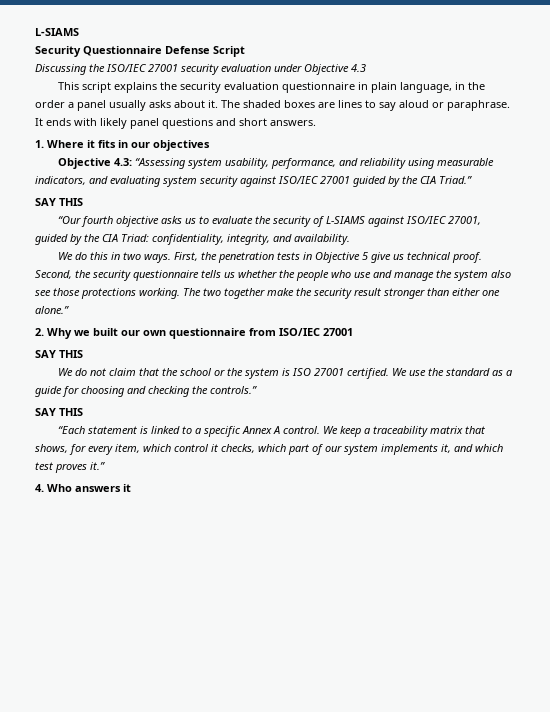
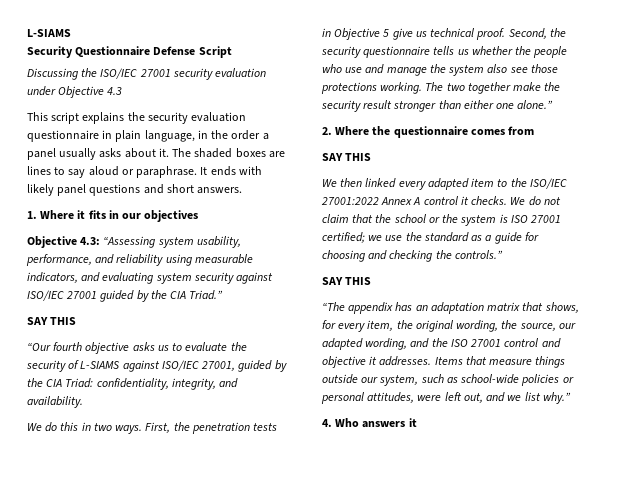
[47,328,246,339] Why we built our own questionnaire -> [335,126,505,138] Where the questionnaire comes
[279,328,353,336] ISO/IEC 27001 -> (535, 130) none
(73, 372) none -> [340,178,567,190] [321,196,526,205] then linked every adapted item to the ISO/IEC 27001:2022 Annex A control it checks. We
[346,368,407,379] certified. We -> [322,232,383,243] certified; we
[57,426,428,437] “Each statement is linked to a specific Annex A control. We keep a traceability -> [322,302,484,314] “The appendix has an adaptation
[143,444,503,455] [35,462,105,473] which control it checks, which part of our system implements it, and which test proves it.” -> [396,320,576,332] [322,338,561,350] [322,356,566,368] [322,374,574,386] [321,392,571,404] the original wording, the source, our adapted wording, and the ISO 27001 control and objective it addresses. Items that measure things outside our system, such as school-wide policies or personal attitudes, were left out, and we list why.”

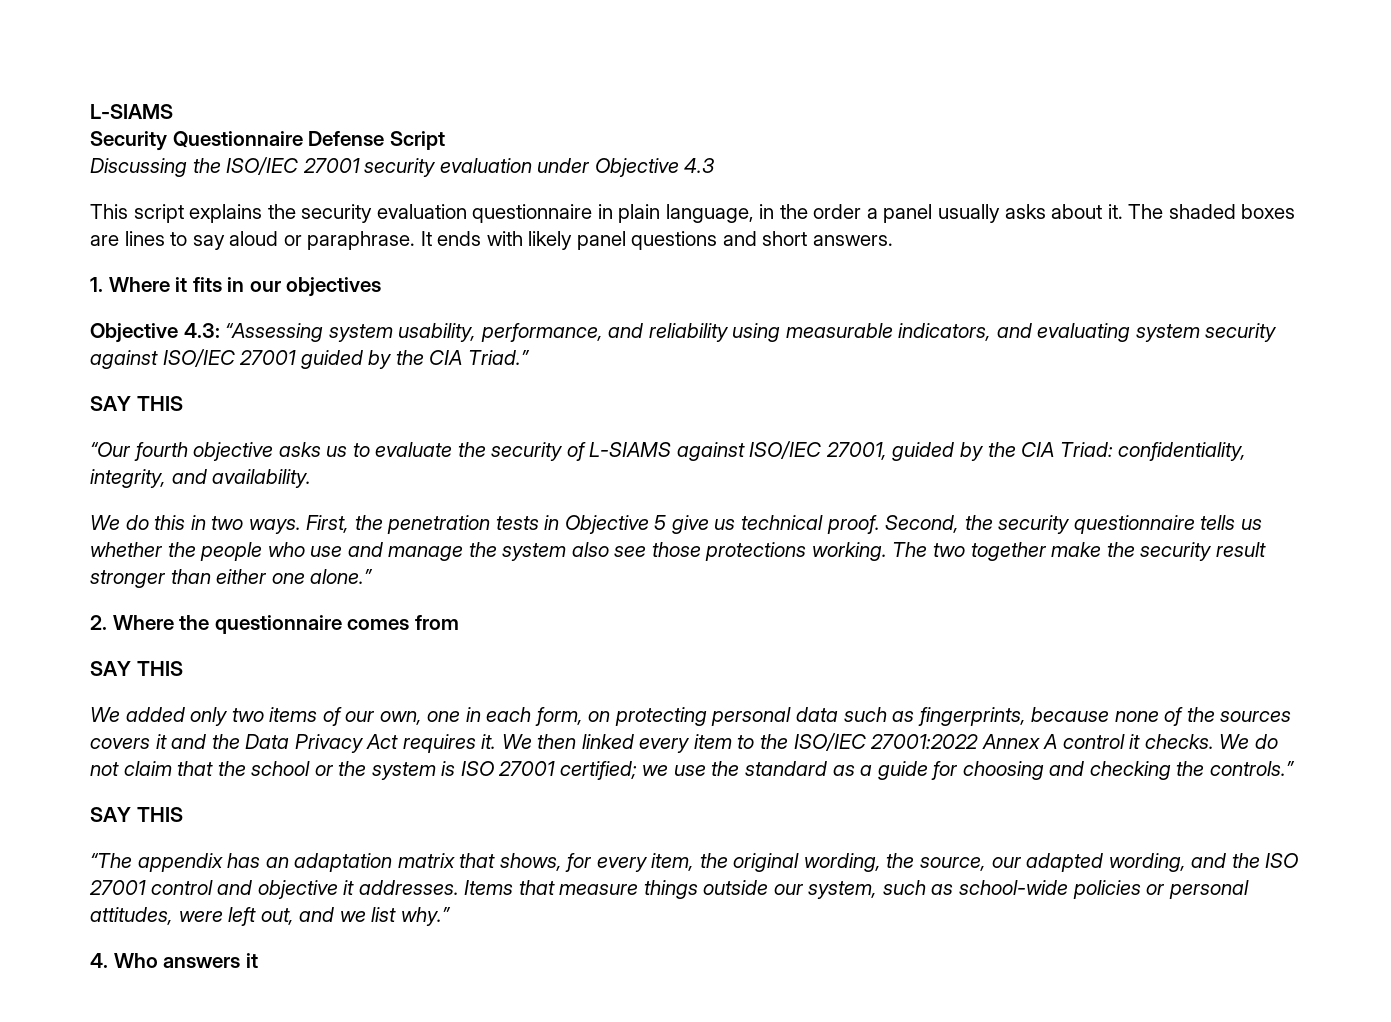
(337, 183) none -> [125,707,1292,726] [90,734,532,753] added only two items of our own, one in each form, on protecting personal data such as fingerprints, because none of the sources covers it and the Data Privacy Act requires it. We
[427,178,469,190] adapted -> (691, 745) none

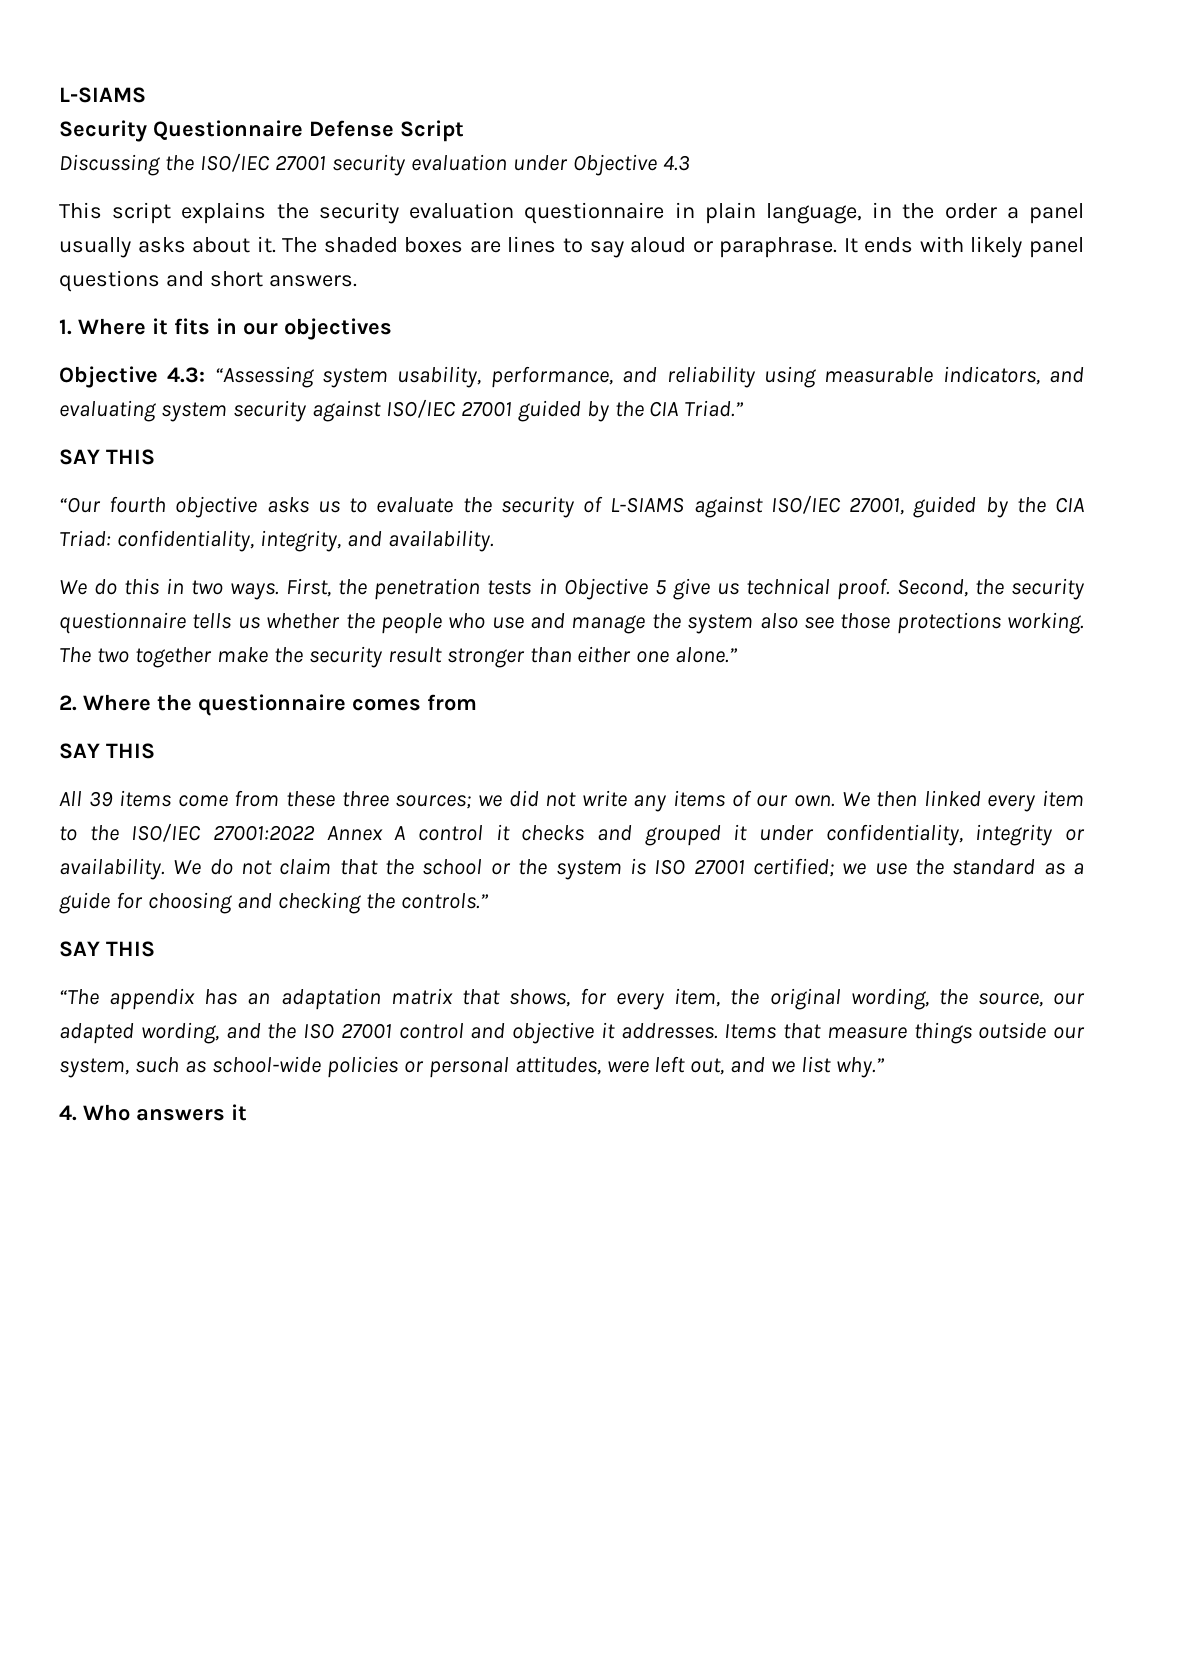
[90,707,1292,726] [90,734,497,753] We added only two items of our own, one in each form, on protecting personal data such as fingerprints, because none of the sources covers it and the Data Privacy Act requires it. -> [59,790,835,812] All 39 items come from these three sources; we did not write any items of our own.
[1144,734,1214,749] checks. -> [521,824,1085,846] [59,858,165,880] checks and grouped it under confidentiality, integrity or availability.

